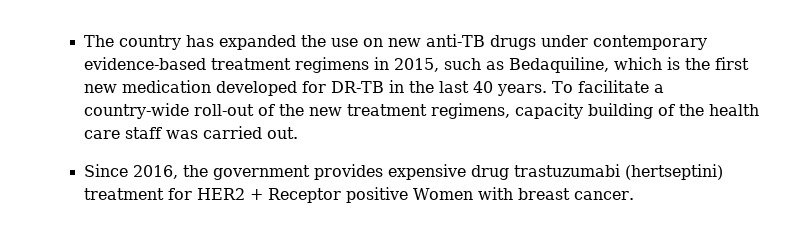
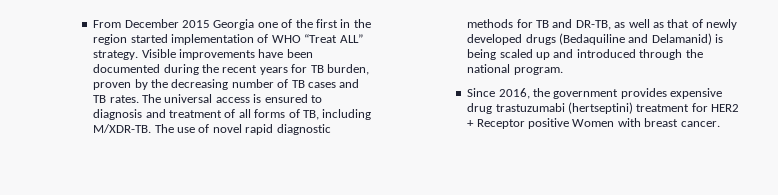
[84,34,708,50] [84,57,750,73] [84,80,665,96] [84,103,760,119] [84,126,299,139] The country has expanded the use on new anti-TB drugs under contemporary evidence-based treatment regimens in 2015, such as Bedaquiline, which is the first new medication developed for DR-TB in the last 40 years. To facilitate a country-wide roll-out of the new treatment regimens, capacity building of the health care staff was carried out. -> [93,19,371,30] [93,34,363,45] [93,49,313,60] [93,64,369,75] [93,79,360,90] [93,94,322,103] [93,109,372,120] [93,124,331,135] [467,19,737,30] [467,33,724,45] [467,49,703,60] [467,64,563,75] From December 2015 Georgia one of the first in the region started implementation of WHO “Treat ALL” strategy. Visible improvements have been documented during the recent years for TB burden, proven by the decreasing number of TB cases and TB rates. The universal access is ensured to diagnosis and treatment of all forms of TB, including M/XDR-TB. The use of novel rapid diagnostic methods for TB and DR-TB, as well as that of newly developed drugs (Bedaquiline and Delamanid) is being scaled up and introduced through the national program.

